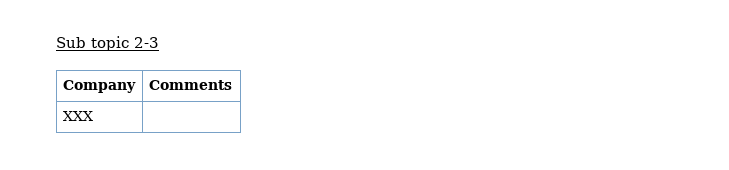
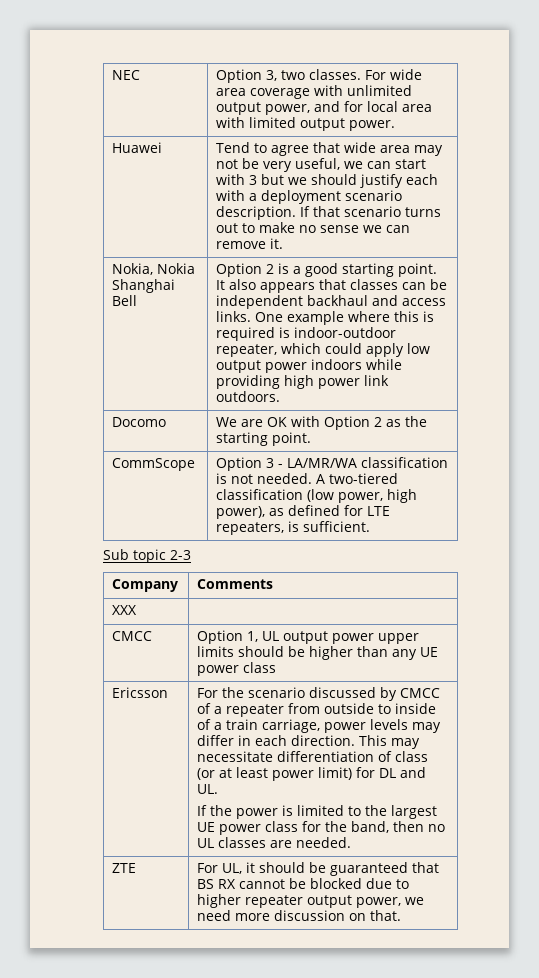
(56, 42) none -> [112,70,141,80] [216,69,423,83] [216,85,413,99] [216,101,433,115] [216,117,396,131] [112,142,163,153] [216,142,444,156] [216,158,427,172] [216,174,439,188] [216,190,403,204] [216,206,442,220] [216,222,411,233] [216,238,284,249] [112,263,196,275] [112,279,176,293] [112,295,138,306] [216,263,438,277] [216,279,448,293] [216,295,447,309] [216,311,435,325] [216,327,397,341] [216,343,431,357] [216,359,403,373] [216,375,390,389] [216,391,281,402] [112,417,167,427] [216,416,428,430] [216,432,312,446] [112,458,196,471] [216,457,449,471] [216,473,399,484] [216,489,418,503] [216,505,391,519] [216,521,371,535] NEC | Option 3, two classes. For wide area coverage with unlimited output power, and for local area with limited output power. // Huawei | Tend to agree that wide area may not be very useful, we can start with 3 but we should justify each with a deployment scenario description. If that scenario turns out to make no sense we can remove it. // Nokia, Nokia Shanghai Bell | Option 2 is a good starting point. It also appears that classes can be independent backhaul and access links. One example where this is required is indoor-outdoor repeater, which could apply low output power indoors while providing high power link outdoors. // Docomo | We are OK with Option 2 as the starting point. // CommScope | Option 3 - LA/MR/WA classification is not needed. A two-tiered classification (low power, high power), as defined for LTE repeaters, is sufficient. //
(93, 116) none -> [112,631,153,641] [197,630,420,644] [197,646,439,660] [197,662,277,676] [112,687,169,698] [197,687,441,701] [197,703,437,717] [197,719,442,733] [197,735,421,749] [197,751,429,762] [197,767,427,781] [197,784,219,794] [197,805,438,819] [197,821,446,835] [197,837,352,848] [112,863,137,873] [197,862,440,876] [197,878,410,889] [197,894,425,908] [197,910,402,921] // CMCC | Option 1, UL output power upper limits should be higher than any UE power class // Ericsson | For the scenario discussed by CMCC of a repeater from outside to inside of a train carriage, power levels may differ in each direction. This may necessitate differentiation of class (or at least power limit) for DL and UL. // If the power is limited to the largest UE power class for the band, then no UL classes are needed. // ZTE | For UL, it should be guaranteed that BS RX cannot be blocked due to higher repeater output power, we need more discussion on that.

